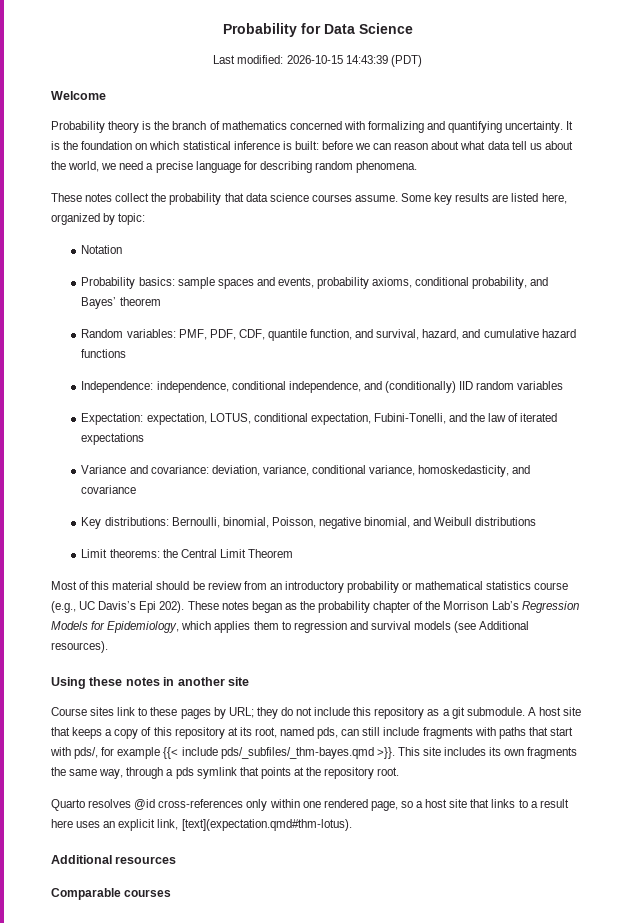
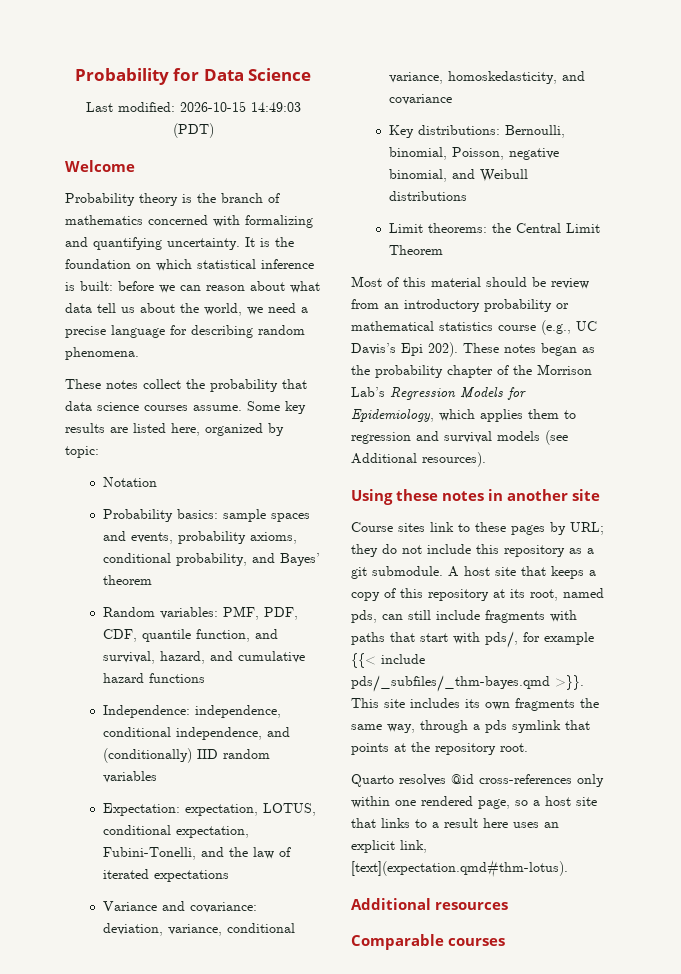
[345,55,388,64] 14:43:39 -> [250,102,301,112] 14:49:03

